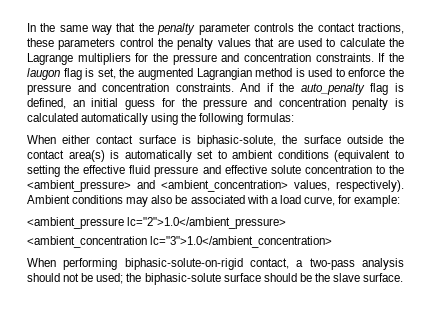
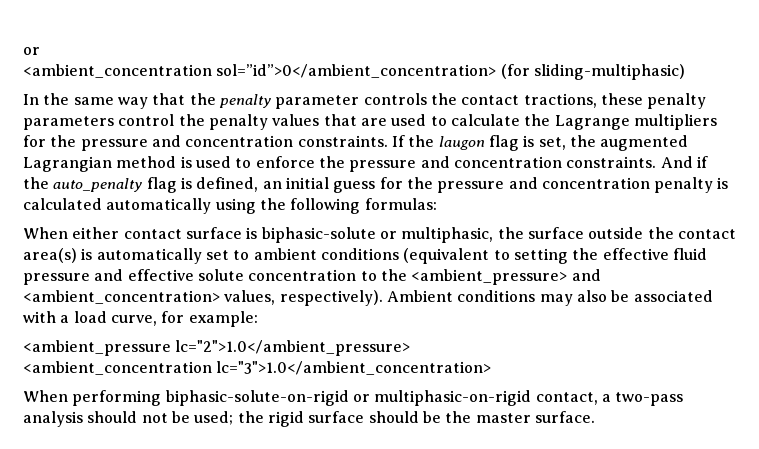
(27, 27) none -> [23,47,40,55] [23,64,685,80] or // <ambient_concentration sol=”id”>0</ambient_concentration> (for sliding-multiphasic) //
(54, 42) none -> [647,93,707,109] penalty
[197,135,277,147] biphasic-solute, -> [261,227,494,243] biphasic-solute or multiphasic,
(243, 264) none -> [352,390,532,406] or multiphasic-on-rigid
[144,273,221,285] biphasic-solute -> [267,411,304,427] rigid
[333,273,361,282] slave -> [475,413,531,423] master

